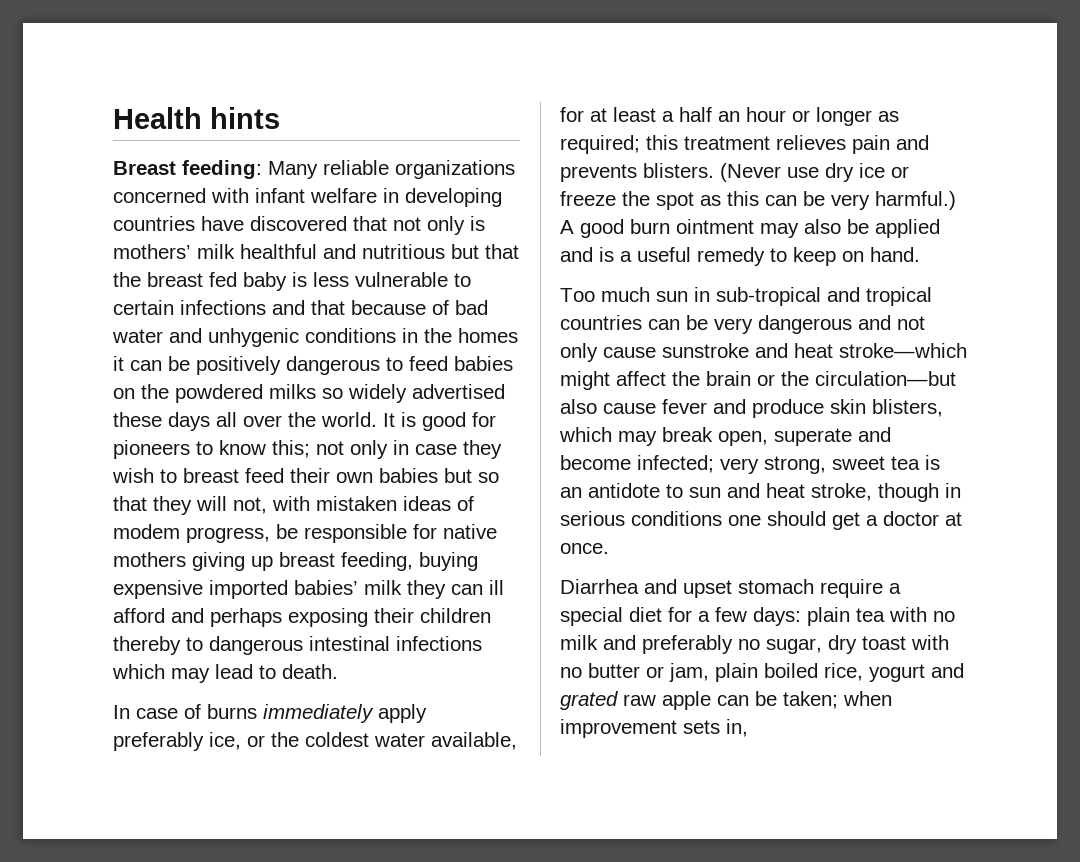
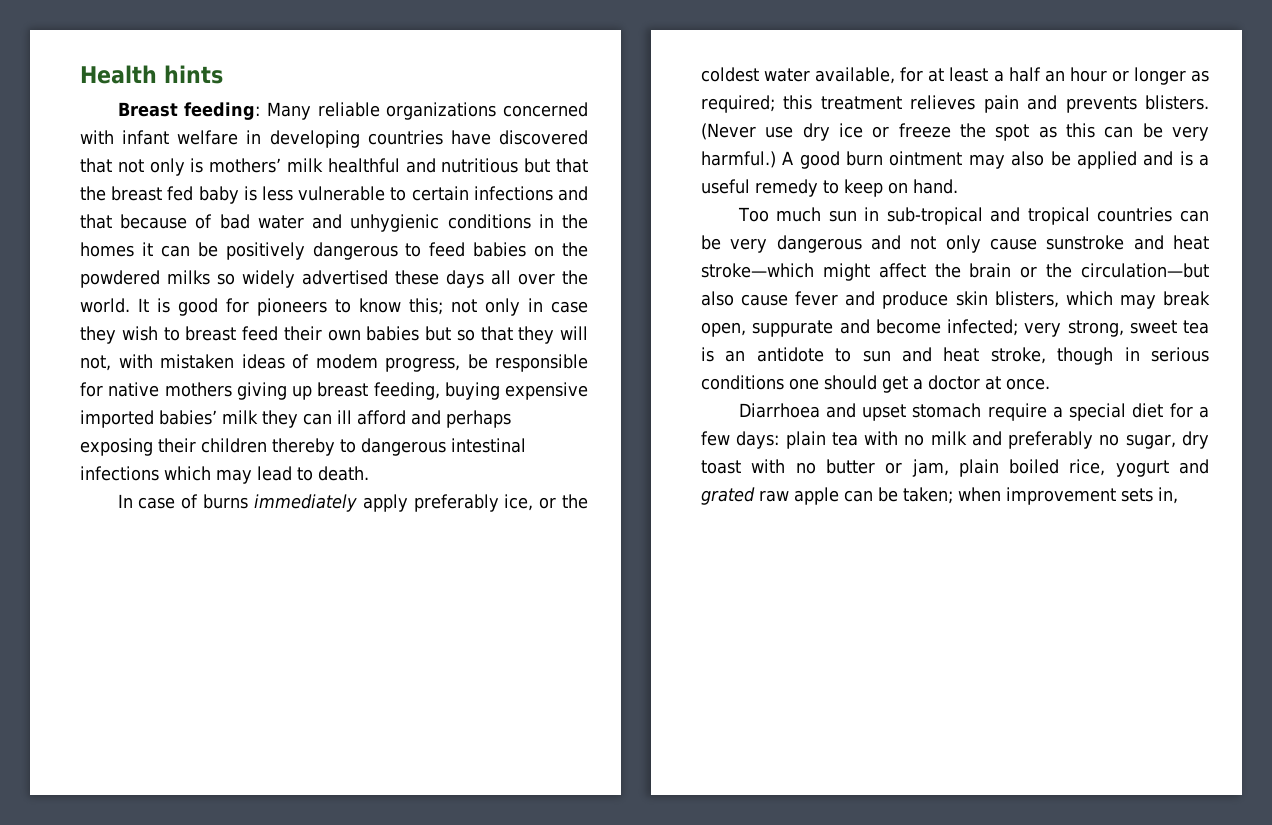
[208,328,299,347] unhygenic -> [350,214,440,232] unhygienic
[774,428,852,446] superate -> [752,320,834,337] suppurate
[560,579,639,594] Diarrhea -> [738,403,820,418] Diarrhoea

